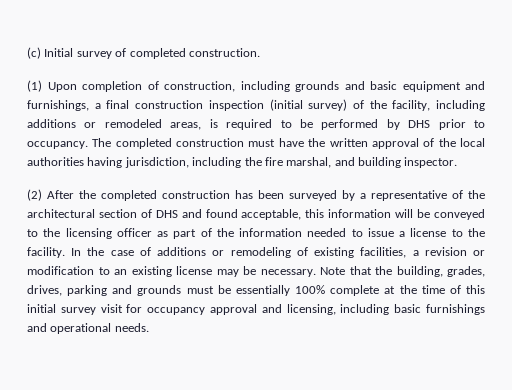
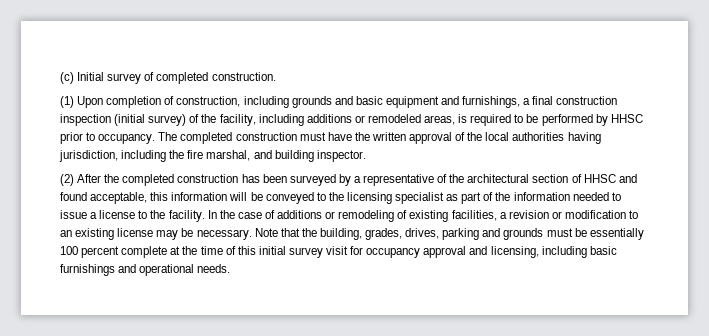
[408,120,431,128] DHS -> [610,114,643,123] HHSC
[155,210,178,218] DHS -> [583,174,616,183] HHSC
[116,228,152,237] officer -> [395,192,445,204] specialist
[295,285,326,294] 100% -> [60,246,120,258] 100 percent

